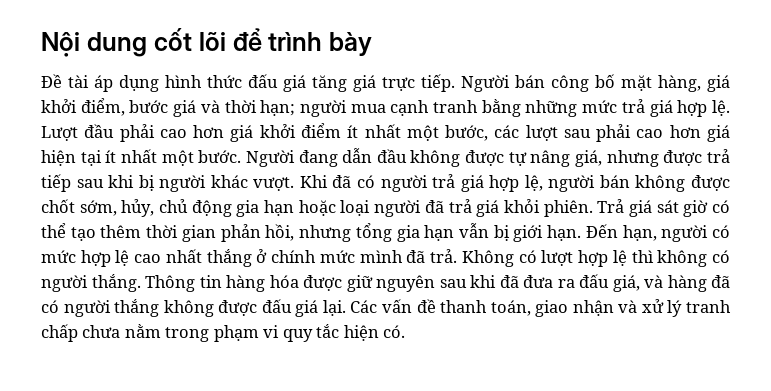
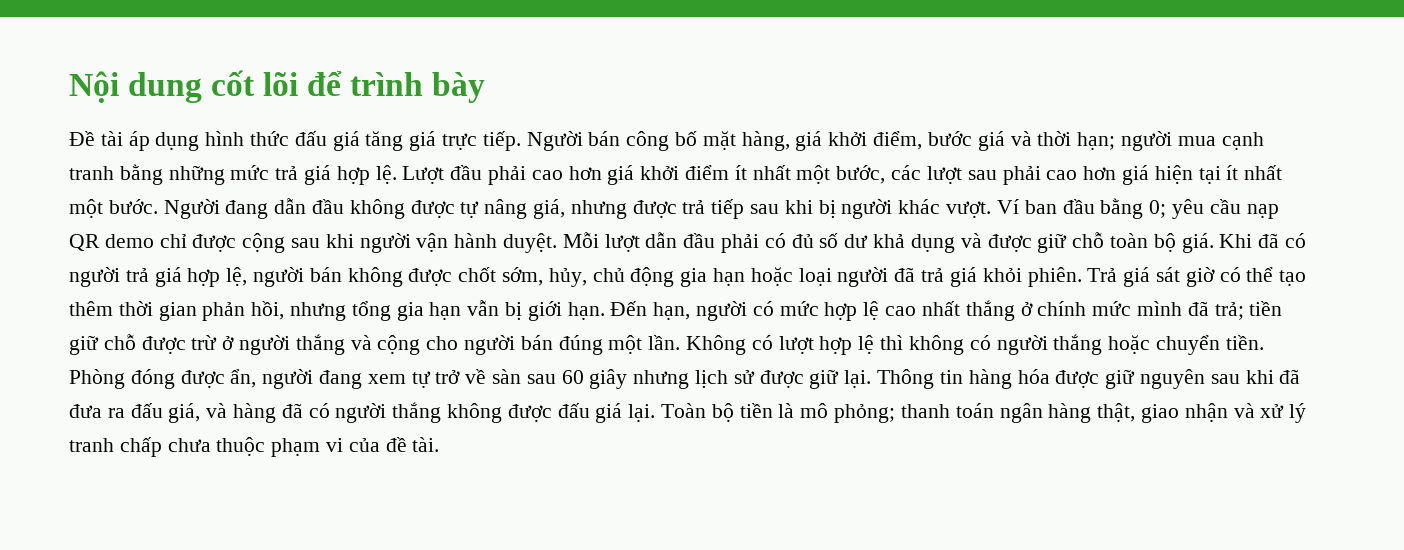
(295, 184) none -> [996,198,1279,219] [69,232,1214,253] Ví ban đầu bằng 0; yêu cầu nạp QR demo chỉ được cộng sau khi người vận hành duyệt. Mỗi lượt dẫn đầu phải có đủ số dư khả dụng và được giữ chỗ toàn bộ giá.
[430,249,458,263] trả. -> [1214,301,1283,320] [69,334,681,355] trả; tiền giữ chỗ được trừ ở người thắng và cộng cho người bán đúng một lần.
[91,274,141,292] thắng. -> [1053,334,1264,355] [69,369,872,389] thắng hoặc chuyển tiền. Phòng đóng được ẩn, người đang xem tự trở về sàn sau 60 giây nhưng lịch sử được giữ lại.
[350,299,531,316] Các vấn đề thanh toán, -> [661,403,1136,423] Toàn bộ tiền là mô phỏng; thanh toán ngân hàng thật,
[124,324,406,342] nằm trong phạm vi quy tắc hiện có. -> [216,437,440,457] thuộc phạm vi của đề tài.

